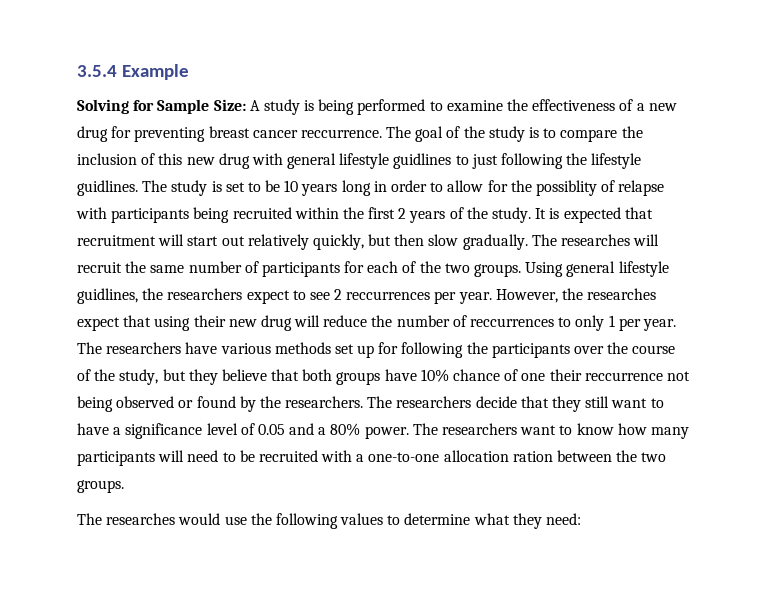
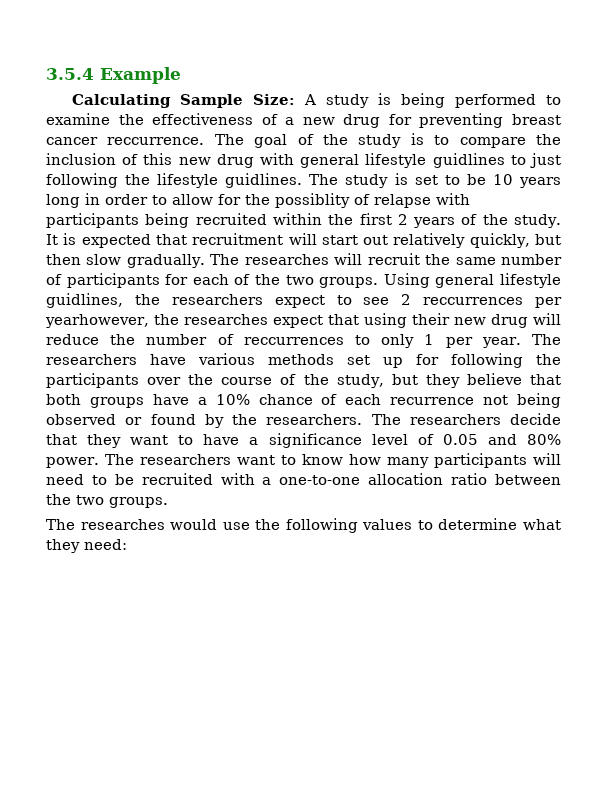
[77,99,155,114] Solving for -> [71,94,171,108] Calculating
[458,289,558,304] year. However, -> [45,314,149,328] yearhowever,
(417, 375) none -> [197,397,207,405] a
[521,369,663,381] one their reccurrence -> [345,394,475,405] each recurrence
[585,396,610,408] still -> (122, 441) none
[318,427,327,435] a -> (517, 439) none
[512,451,553,462] ration -> [451,473,488,485] ratio

